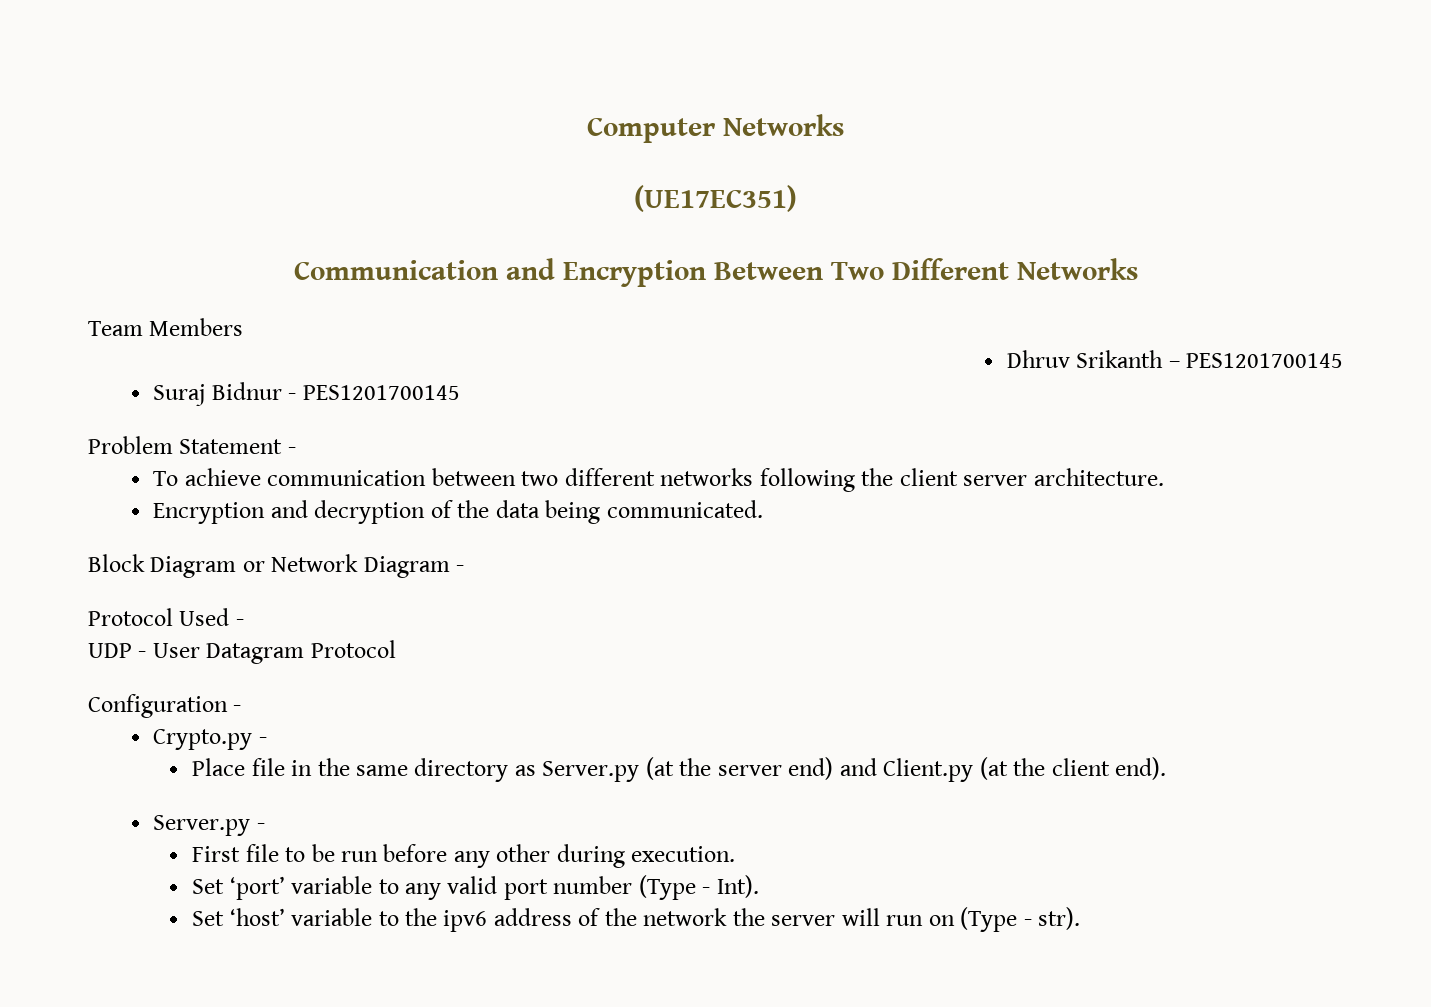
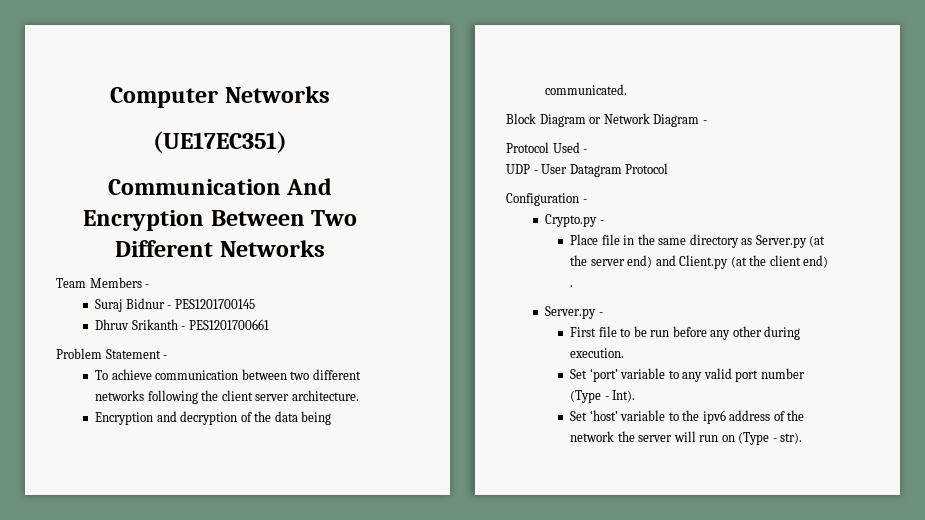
[505,258,555,280] and -> [286,178,333,195] And
[1006,350,1343,368] // Dhruv Srikanth – PES1201700145 -> [145,284,150,288] -
(460, 392) none -> [95,319,269,330] // Dhruv Srikanth - PES1201700661
[1115,757,1167,780] end). -> [803,255,829,268] [570,285,574,287] end) .

